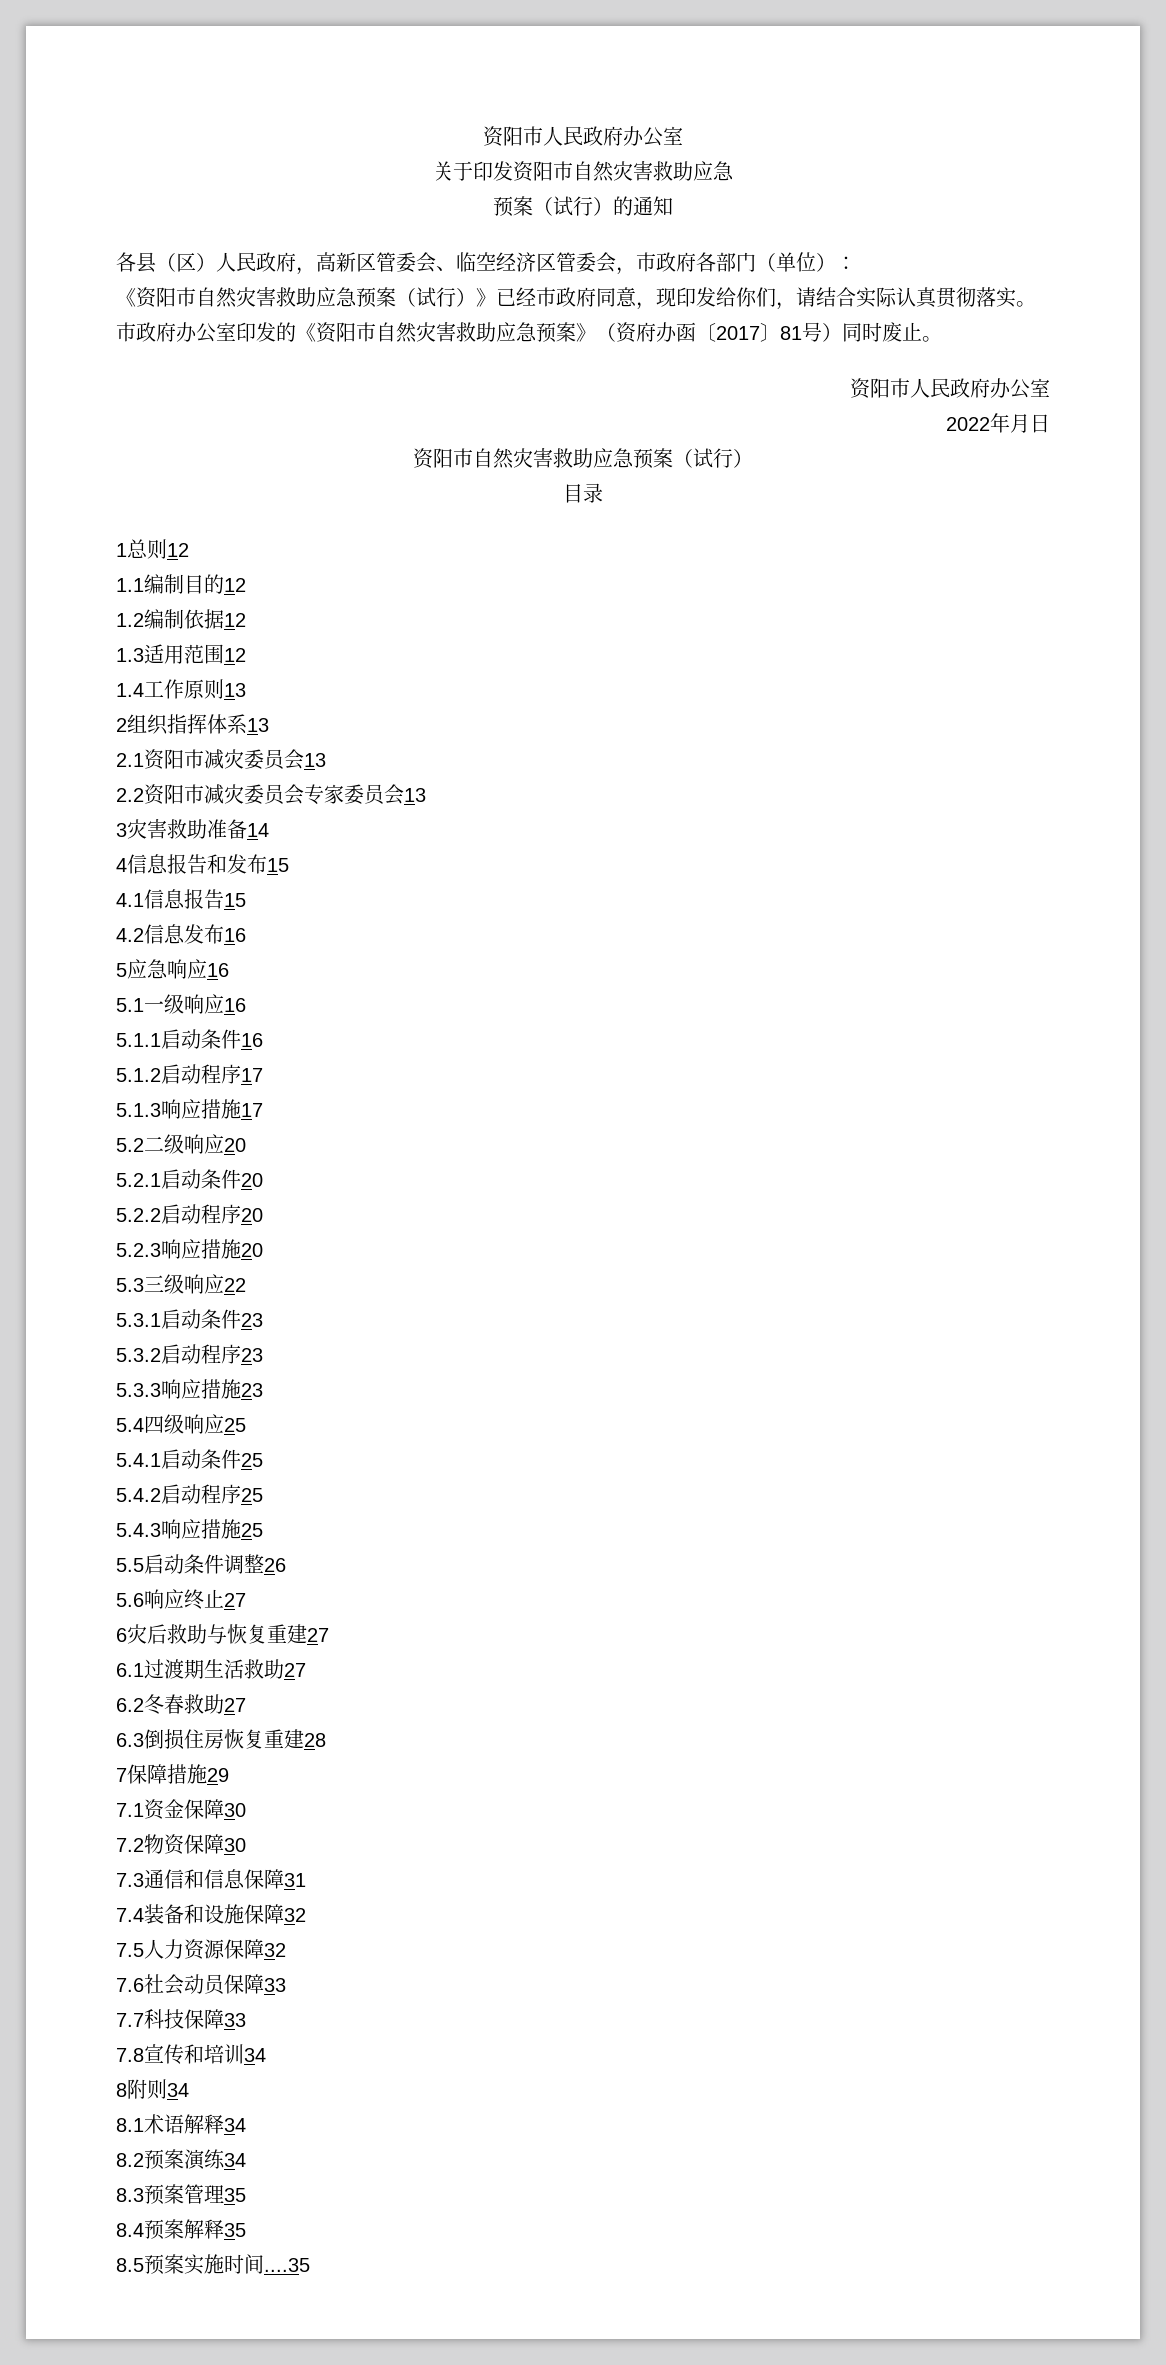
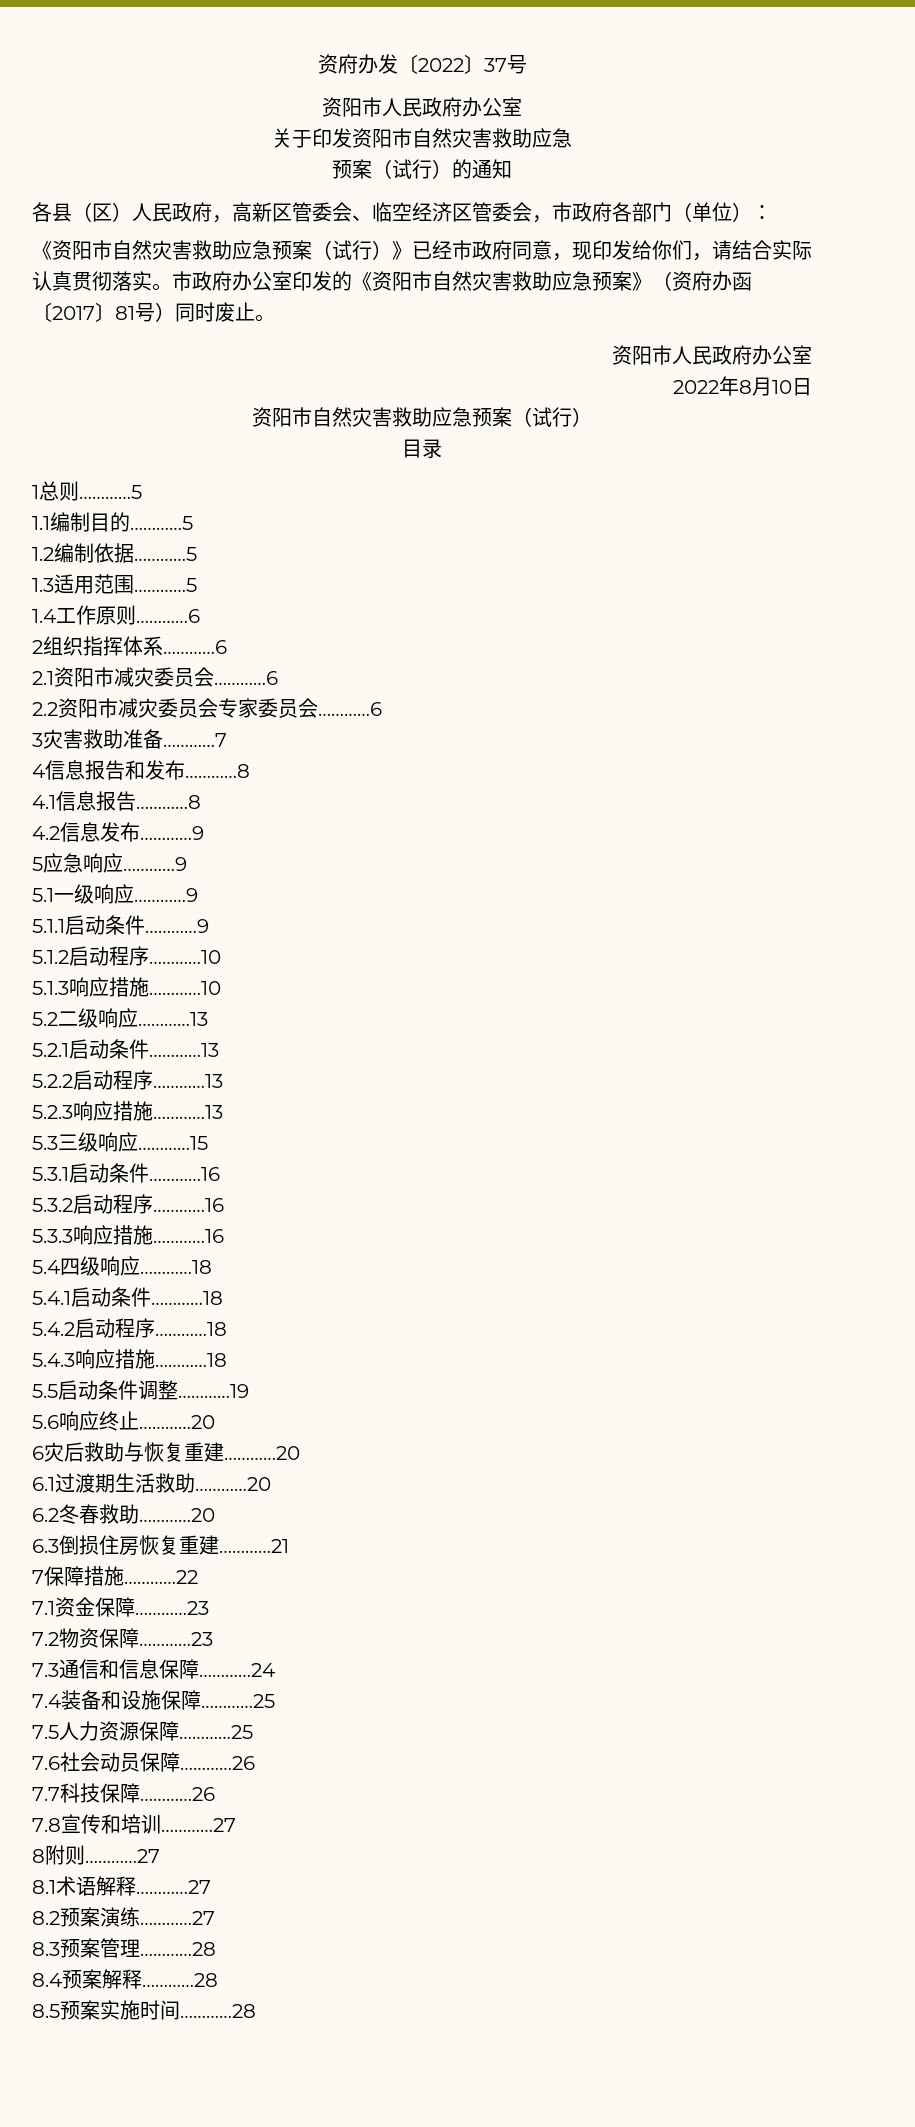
[483,126,504,147] 资 -> [317,54,527,74] [322,97,342,117] 资府办发〔2022〕37号 // 资
[1010,414,1030,433] 月 -> [739,377,792,396] 8月10
[167,543,189,557] 12 -> [79,485,142,499] …………5
[224,578,246,592] 12 -> [130,516,193,530] …………5
[224,613,246,627] 12 -> [134,547,197,561] …………5
[224,648,246,662] 12 -> [134,578,197,592] …………5
[224,683,246,697] 13 -> [136,609,200,623] …………6
[247,718,269,732] 13 -> [163,640,227,654] …………6
[304,753,326,767] 13 -> [214,671,278,685] …………6
[404,788,426,802] 13 -> [318,702,382,716] …………6
[247,823,269,837] 14 -> [163,733,227,747] …………7
[267,858,289,872] 15 -> [185,764,250,778] …………8
[224,893,246,907] 15 -> [136,795,201,809] …………8
[224,928,246,942] 16 -> [140,826,204,840] …………9
[207,963,229,977] 16 -> [123,857,187,871] …………9
[224,998,246,1012] 16 -> [134,888,198,902] …………9
[241,1033,263,1047] 16 -> [145,919,209,933] …………9
[241,1068,263,1082] 17 -> [149,950,221,964] …………10
[241,1103,263,1117] 17 -> [149,981,221,995] …………10
[224,1138,246,1152] 20 -> [138,1012,208,1026] …………13
[241,1173,263,1187] 20 -> [149,1043,219,1057] …………13
[241,1208,263,1222] 20 -> [153,1074,223,1088] …………13
[241,1243,263,1257] 20 -> [153,1105,223,1119] …………13
[224,1278,246,1292] 22 -> [138,1136,208,1150] …………15
[241,1313,263,1327] 23 -> [149,1167,220,1181] …………16
[241,1348,263,1362] 23 -> [153,1198,224,1212] …………16
[241,1383,263,1397] 23 -> [153,1229,224,1243] …………16
[224,1418,246,1432] 25 -> [140,1260,212,1274] …………18
[241,1453,263,1467] 25 -> [151,1291,223,1305] …………18
[241,1488,263,1502] 25 -> [155,1322,227,1336] …………18
[241,1523,263,1537] 25 -> [155,1353,227,1367] …………18
[264,1558,286,1572] 26 -> [178,1384,249,1398] …………19
[224,1593,246,1607] 27 -> [139,1415,215,1429] …………20
[307,1628,329,1642] 27 -> [224,1446,300,1460] …………20
[284,1663,306,1677] 27 -> [195,1477,271,1491] …………20
[224,1698,246,1712] 27 -> [139,1508,215,1522] …………20
[304,1733,326,1747] 28 -> [219,1539,289,1553] …………21
[207,1768,229,1782] 29 -> [124,1570,198,1584] …………22
[224,1803,246,1817] 30 -> [135,1601,209,1615] …………23
[224,1838,246,1852] 30 -> [139,1632,213,1646] …………23
[284,1873,306,1887] 31 -> [199,1663,275,1677] …………24
[284,1908,306,1922] 32 -> [201,1694,275,1708] …………25
[264,1943,286,1957] 32 -> [179,1725,253,1739] …………25
[264,1978,286,1992] 33 -> [180,1756,255,1770] …………26
[224,2013,246,2027] 33 -> [140,1787,215,1801] …………26
[244,2048,266,2062] 34 -> [161,1818,236,1832] …………27
[167,2083,189,2097] 34 -> [85,1849,160,1863] …………27
[224,2118,246,2132] 34 -> [136,1880,211,1894] …………27
[224,2153,246,2167] 34 -> [140,1911,215,1925] …………27
[224,2188,246,2202] 35 -> [140,1942,216,1956] …………28
[224,2223,246,2237] 35 -> [142,1973,218,1987] …………28
[264,2258,310,2272] ....35 -> [180,2004,256,2018] …………28

